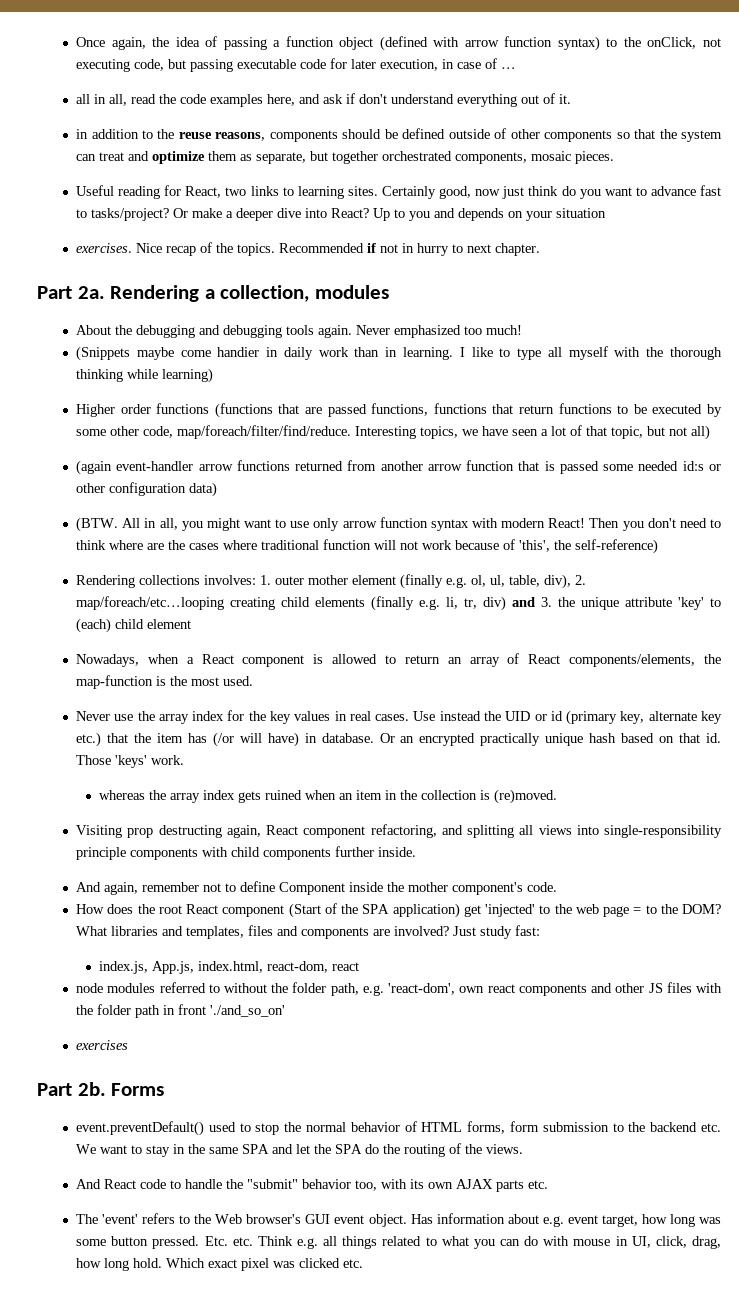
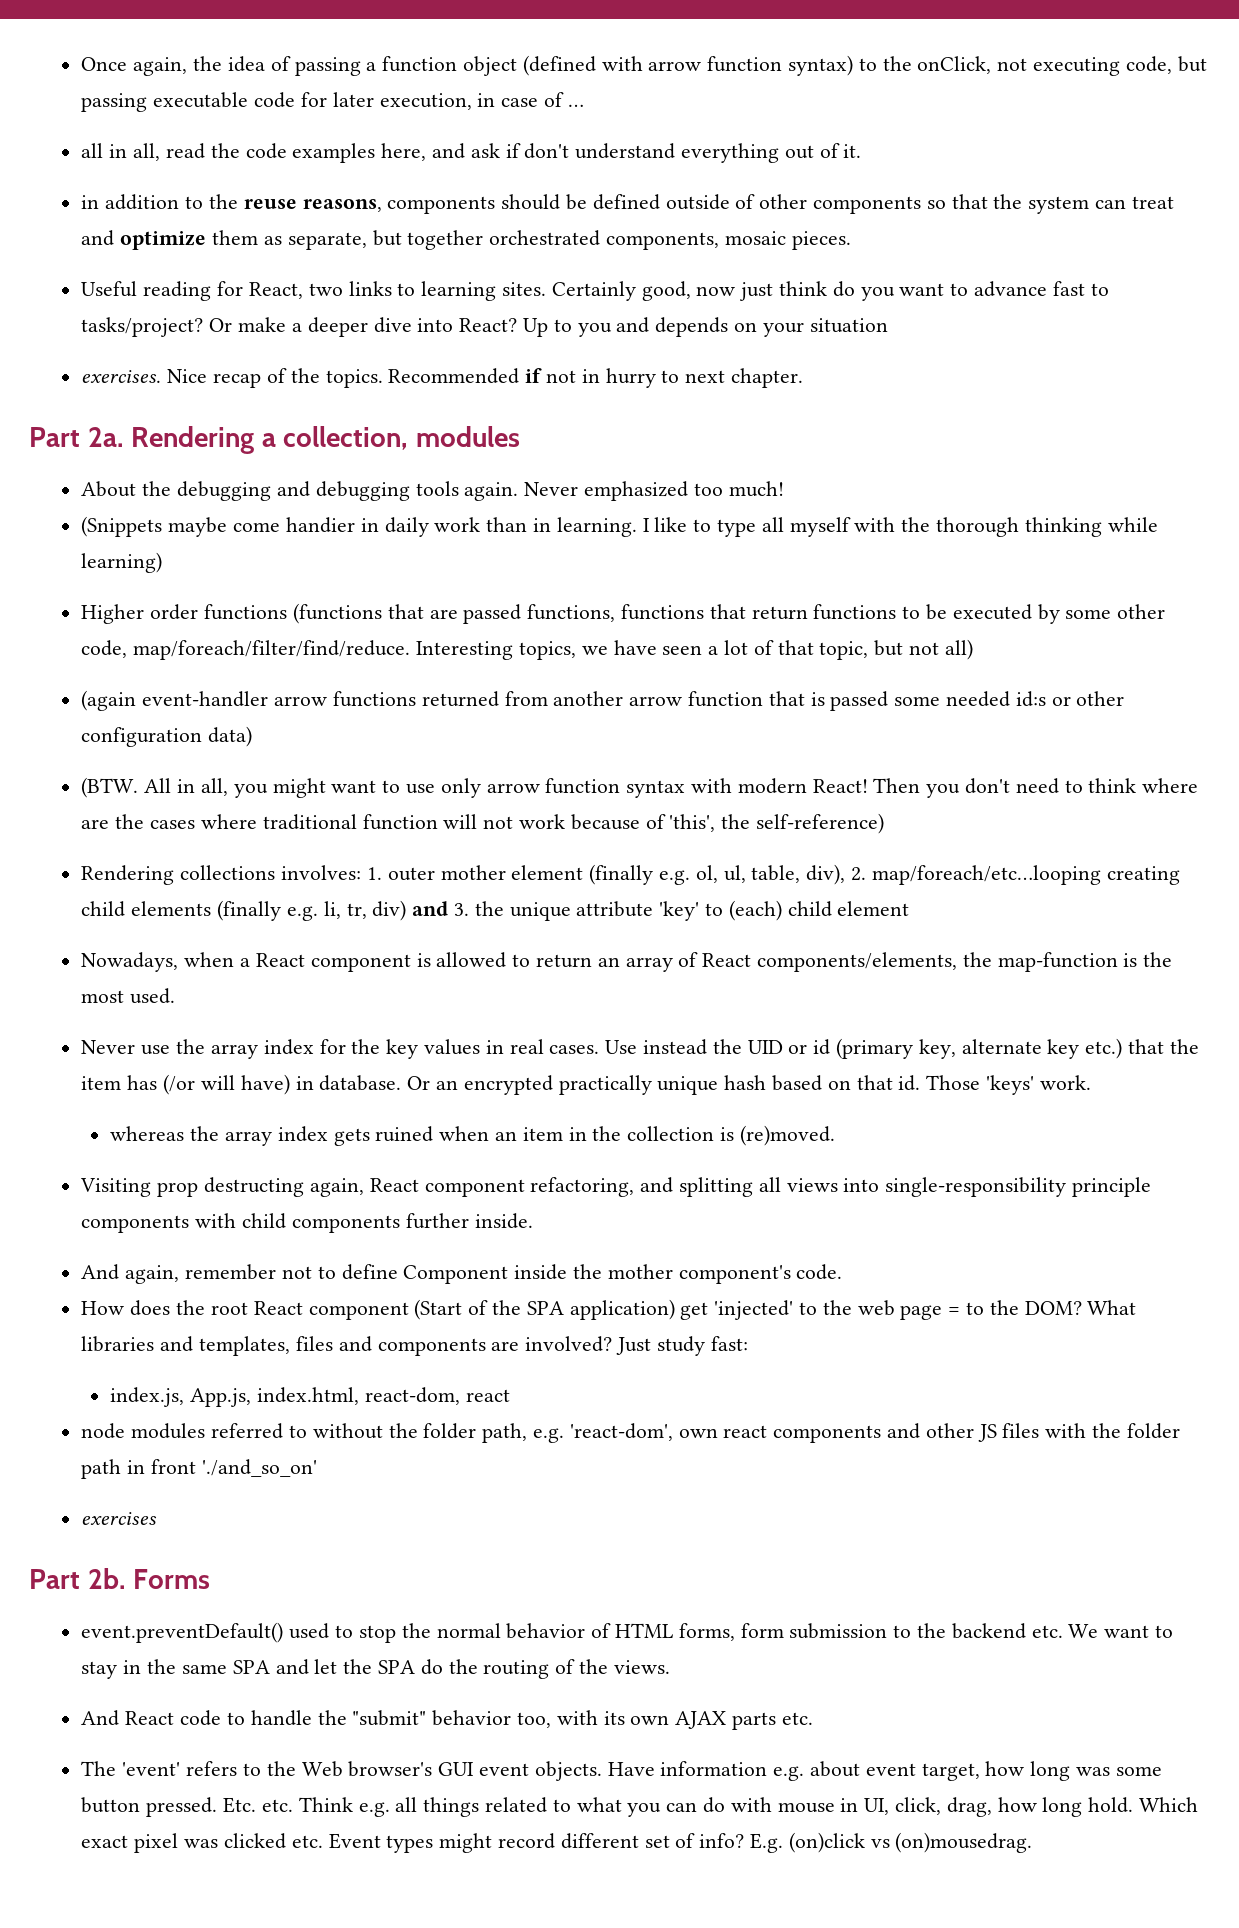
[368,1213,564,1227] object. Has information about e.g. -> [534,1761,860,1781] objects. Have information e.g. about
(364, 1263) none -> [328,1832,1033,1853] Event types might record different set of info? E.g. (on)click vs (on)mousedrag.

